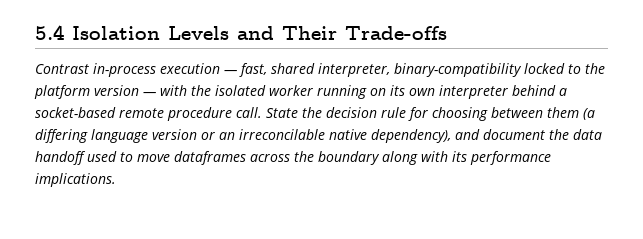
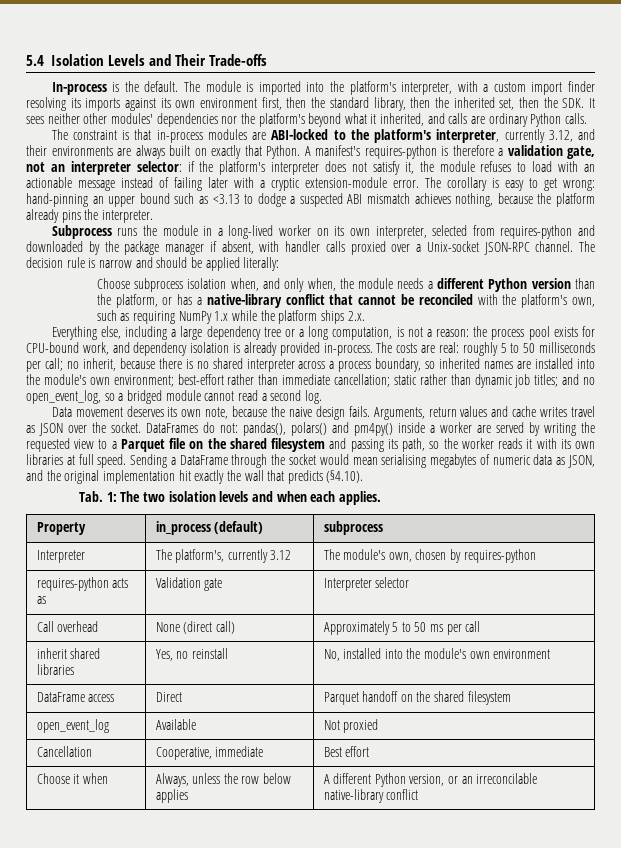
[35,63,605,77] [34,85,567,99] [35,107,595,121] [35,129,602,143] [35,151,551,165] [35,173,116,187] Contrast in-process execution — fast, shared interpreter, binary-compatibility locked to the platform version — with the isolated worker running on its own interpreter behind a socket-based remote procedure call. State the decision rule for choosing between them (a differing language version or an irreconcilable native dependency), and document the data handoff used to move dataframes across the boundary along with its performance implications. -> [51,81,595,95] [26,97,595,111] [26,113,587,127] [51,129,596,143] [26,145,595,159] [26,161,596,175] [26,177,595,191] [26,193,595,207] [26,209,153,223] [51,225,595,239] [26,241,595,255] [26,257,280,271] [96,278,595,292] [96,294,595,308] [96,310,365,324] [51,326,596,340] [26,342,595,356] [26,358,596,372] [26,374,595,388] [26,390,322,404] [51,406,595,420] [26,422,595,436] [26,438,595,452] [26,454,595,468] [26,470,364,484] [79,491,381,505] [36,522,86,535] [155,521,264,535] [323,521,383,535] [36,550,85,563] [155,549,292,563] [323,549,536,563] [36,577,129,591] [36,596,46,604] [155,577,223,591] [323,577,410,591] [36,621,99,632] [155,621,235,634] [323,621,481,635] [36,648,101,659] [36,664,74,675] [155,648,228,661] [323,648,551,661] [36,692,115,702] [155,692,182,702] [323,691,511,705] [36,719,109,733] [155,719,196,730] [323,719,379,733] [36,746,92,757] [155,746,264,760] [323,746,370,757] [36,773,108,784] [155,773,292,787] [155,789,188,803] [323,773,538,787] [323,789,419,803] In-process is the default. The module is imported into the platform's interpreter, with a custom import finder resolving its imports against its own environment first, then the standard library, then the inherited set, then the SDK. It sees neither other modules' dependencies nor the platform's beyond what it inherited, and calls are ordinary Python calls. // The constraint is that in-process modules are ABI-locked to the platform's interpreter, currently 3.12, and their environments are always built on exactly that Python. A manifest's requires-python is therefore a validation gate, not an interpreter selector: if the platform's interpreter does not satisfy it, the module refuses to load with an actionable message instead of failing later with a cryptic extension-module error. The corollary is easy to get wrong: hand-pinning an upper bound such as <3.13 to dodge a suspected ABI mismatch achieves nothing, because the platform already pins the interpreter. // Subprocess runs the module in a long-lived worker on its own interpreter, selected from requires-python and downloaded by the package manager if absent, with handler calls proxied over a Unix-socket JSON-RPC channel. The decision rule is narrow and should be applied literally: // Choose subprocess isolation when, and only when, the module needs a different Python version than the platform, or has a native-library conflict that cannot be reconciled with the platform's own, such as requiring NumPy 1.x while the platform ships 2.x. // Everything else, including a large dependency tree or a long computation, is not a reason: the process pool exists for CPU-bound work, and dependency isolation is already provided in-process. The costs are real: roughly 5 to 50 milliseconds per call; no inherit, because there is no shared interpreter across a process boundary, so inherited names are installed into the module's own environment; best-effort rather than immediate cancellation; static rather than dynamic job titles; and no open_event_log, so a bridged module cannot read a second log. // Data movement deserves its own note, because the naive design fails. Arguments, return values and cache writes travel as JSON over the socket. DataFrames do not: pandas(), polars() and pm4py() inside a worker are served by writing the requested view to a Parquet file on the shared filesystem and passing its path, so the worker reads it with its own libraries at full speed. Sending a DataFrame through the socket would mean serialising megabytes of numeric data as JSON, and the original implementation hit exactly the wall that predicts (§4.10). // Tab. 1: The two isolation levels and when each applies. // Property | in_process (default) | subprocess // Interpreter | The platform's, currently 3.12 | The module's own, chosen by requires-python // requires-python acts as | Validation gate | Interpreter selector // Call overhead | None (direct call) | Approximately 5 to 50 ms per call // inherit shared libraries | Yes, no reinstall | No, installed into the module's own environment // DataFrame access | Direct | Parquet handoff on the shared filesystem // open_event_log | Available | Not proxied // Cancellation | Cooperative, immediate | Best effort // Choose it when | Always, unless the row below applies | A different Python version, or an irreconcilable native-library conflict

